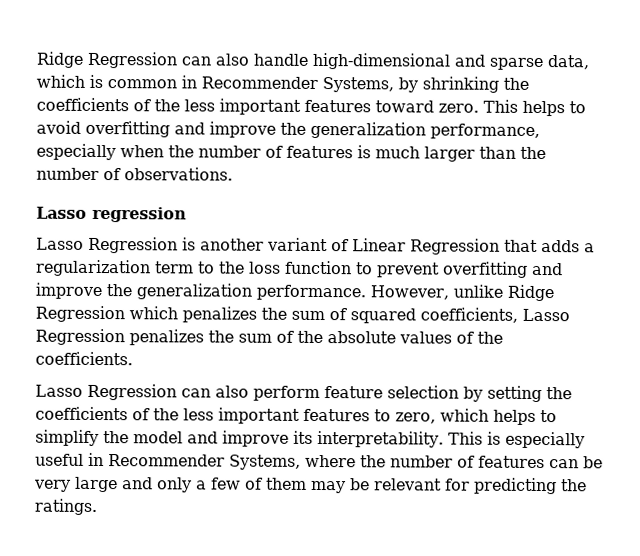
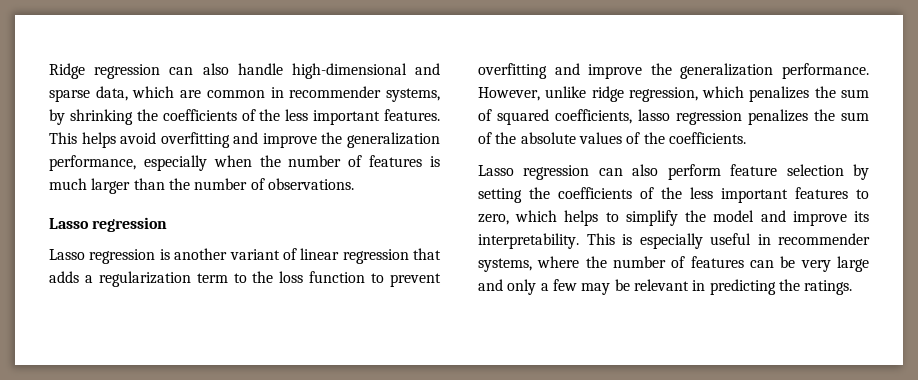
[36,51,178,69] Ridge Regression -> [49,63,161,79] Ridge regression
[89,74,103,89] is -> [180,90,202,98] are
[201,76,394,93] Recommender Systems, -> [289,86,441,102] recommender systems,
[304,99,479,113] features toward zero. -> [384,109,440,121] features.
[569,101,586,114] to -> (116, 140) none
[88,236,178,254] Regression -> [89,249,156,264] regression
[352,238,500,255] Linear Regression -> [300,248,409,264] linear regression
[506,284,554,302] [35,305,125,323] Ridge Regression -> [591,86,698,102] ridge regression,
[522,308,570,322] [35,328,125,346] Lasso Regression -> [638,109,742,125] lasso regression
[87,383,177,401] Regression -> [523,165,590,180] regression
[108,454,301,470] Recommender Systems, -> [778,233,870,245] [478,258,532,272] recommender systems,
[245,477,307,490] of them -> (577, 285) none
[445,478,470,491] for -> [692,280,706,291] in

